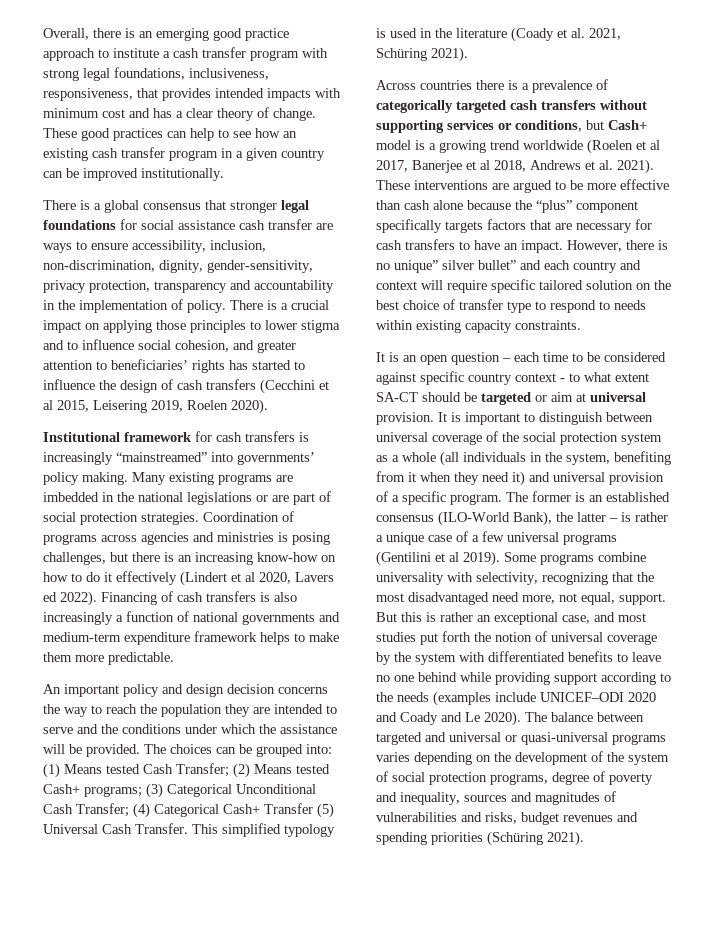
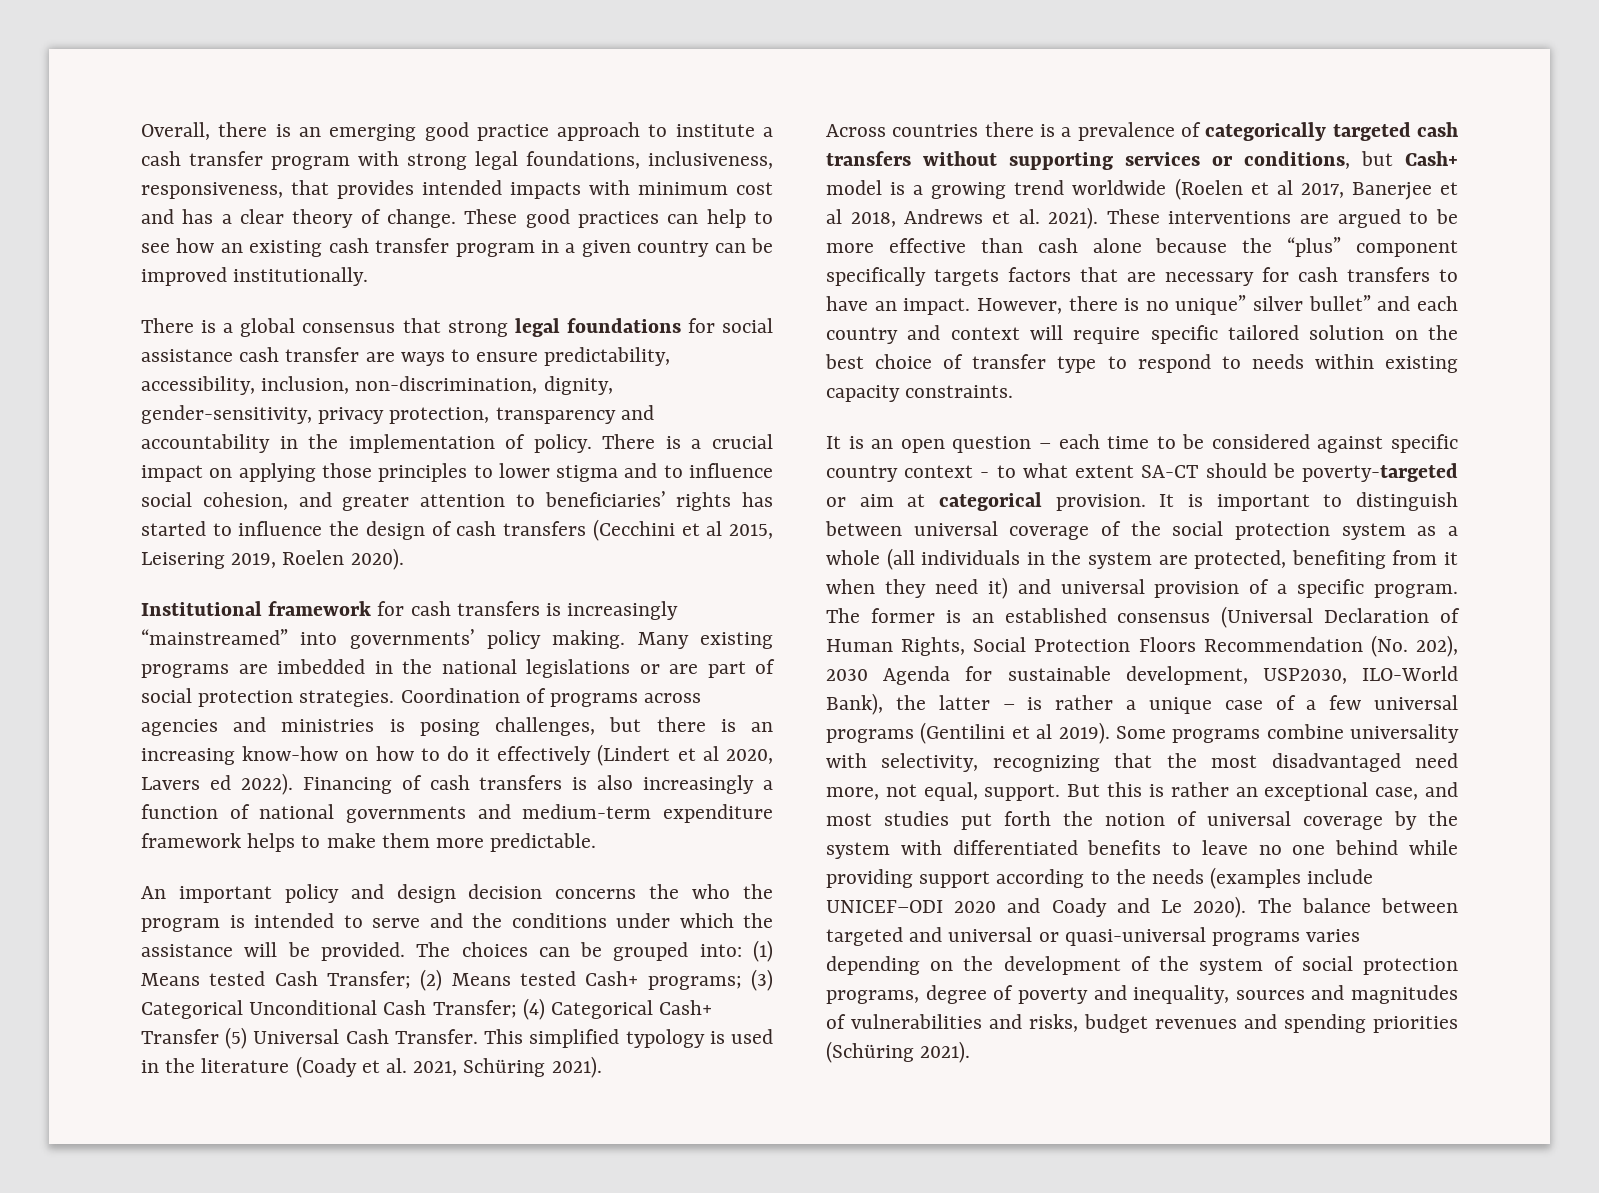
[230,201,277,213] stronger -> [447,320,508,337] strong
(128, 246) none -> [544,347,671,366] predictability,
[64,704,270,717] way to reach the population they are -> [692,884,774,899] [141,915,245,932] who the program is
[481,392,531,405] targeted -> [1302,463,1458,482] poverty-targeted
[590,392,646,402] universal -> [939,492,1042,511] categorical
[566,453,610,465] system, -> [1088,550,1287,569] system are protected,
[438,511,510,526] (ILO-World -> [1221,606,1460,628] [826,635,1458,657] [826,666,1458,685] (Universal Declaration of Human Rights, Social Protection Floors Recommendation (No. 202), 2030 Agenda for sustainable development, USP2030, ILO-World

